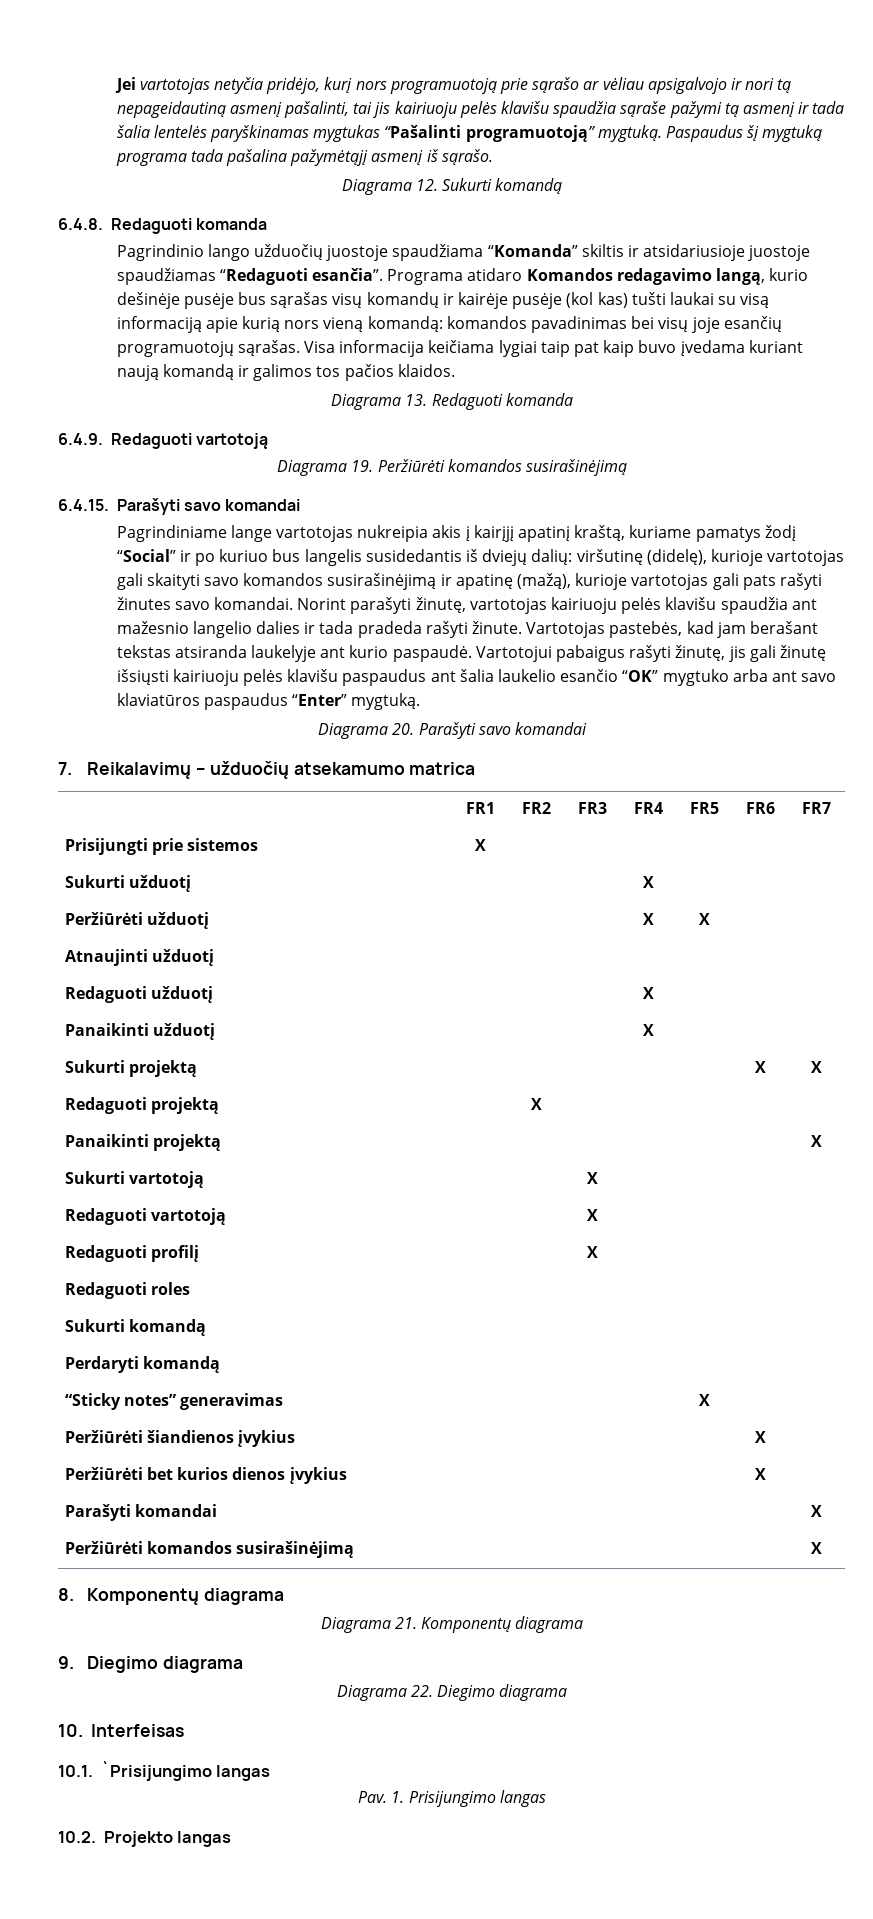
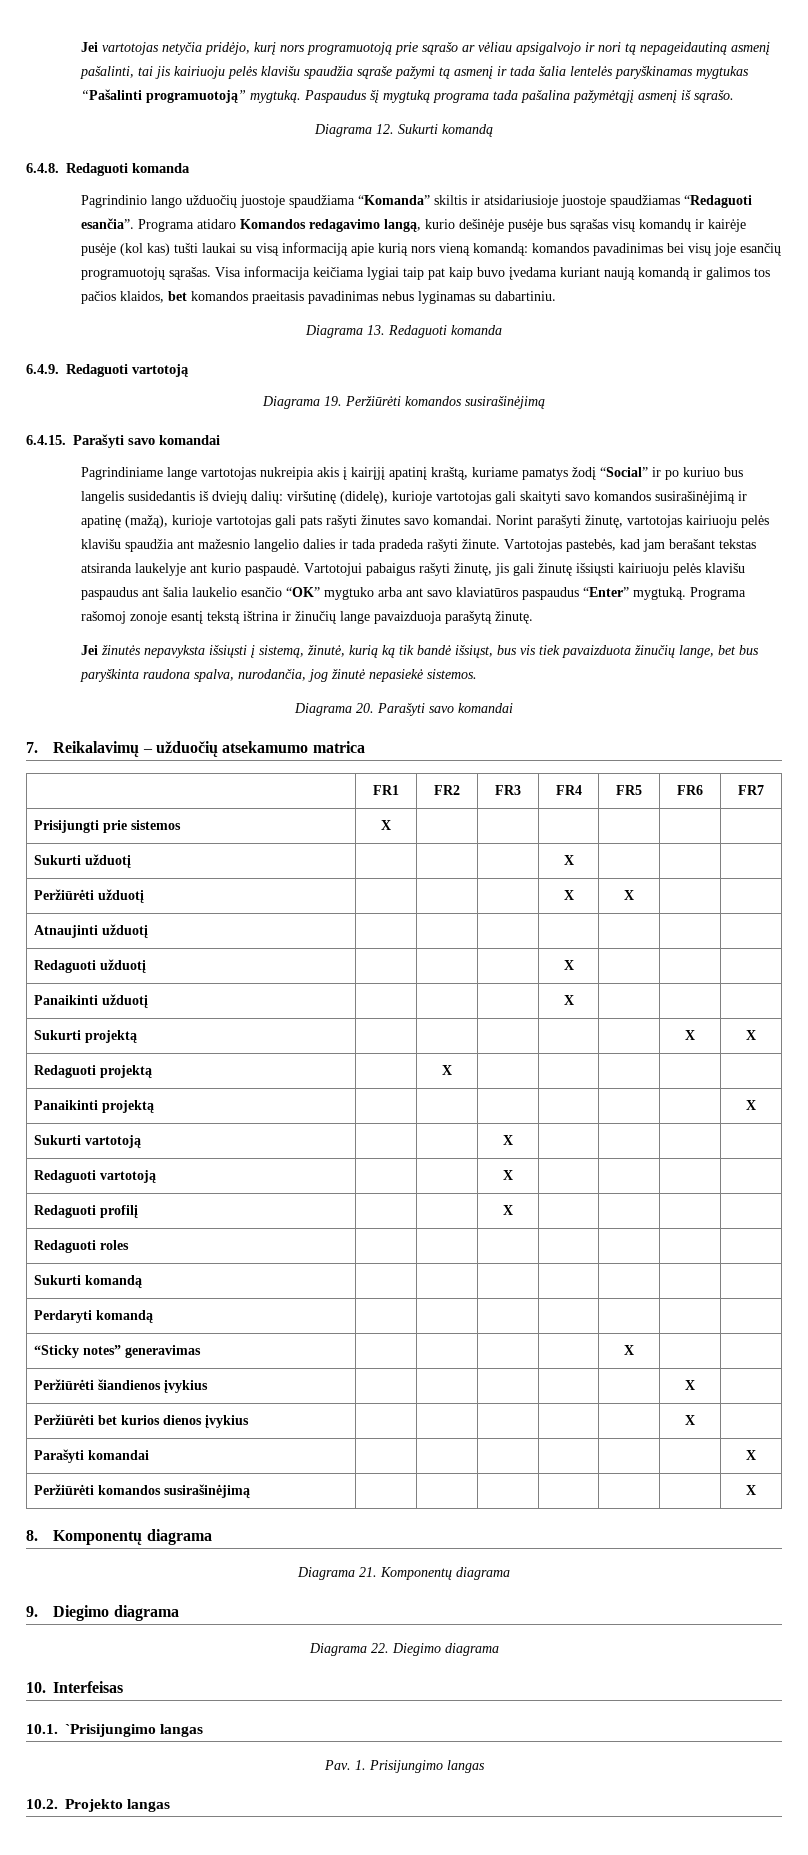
[397,364,455,377] klaidos. -> [119,291,556,304] klaidos, bet komandos praeitasis pavadinimas nebus lyginamas su dabartiniu.
(421, 701) none -> [689,587,746,600] [80,611,533,624] [80,645,759,658] [79,669,477,682] Programa rašomoj zonoje esantį tekstą ištrina ir žinučių lange pavaizduoja parašytą žinutę. // Jei žinutės nepavyksta išsiųsti į sistemą, žinutė, kurią ką tik bandė išsiųst, bus vis tiek pavaizduota žinučių lange, bet bus paryškinta raudona spalva, nurodančia, jog žinutė nepasiekė sistemos.

